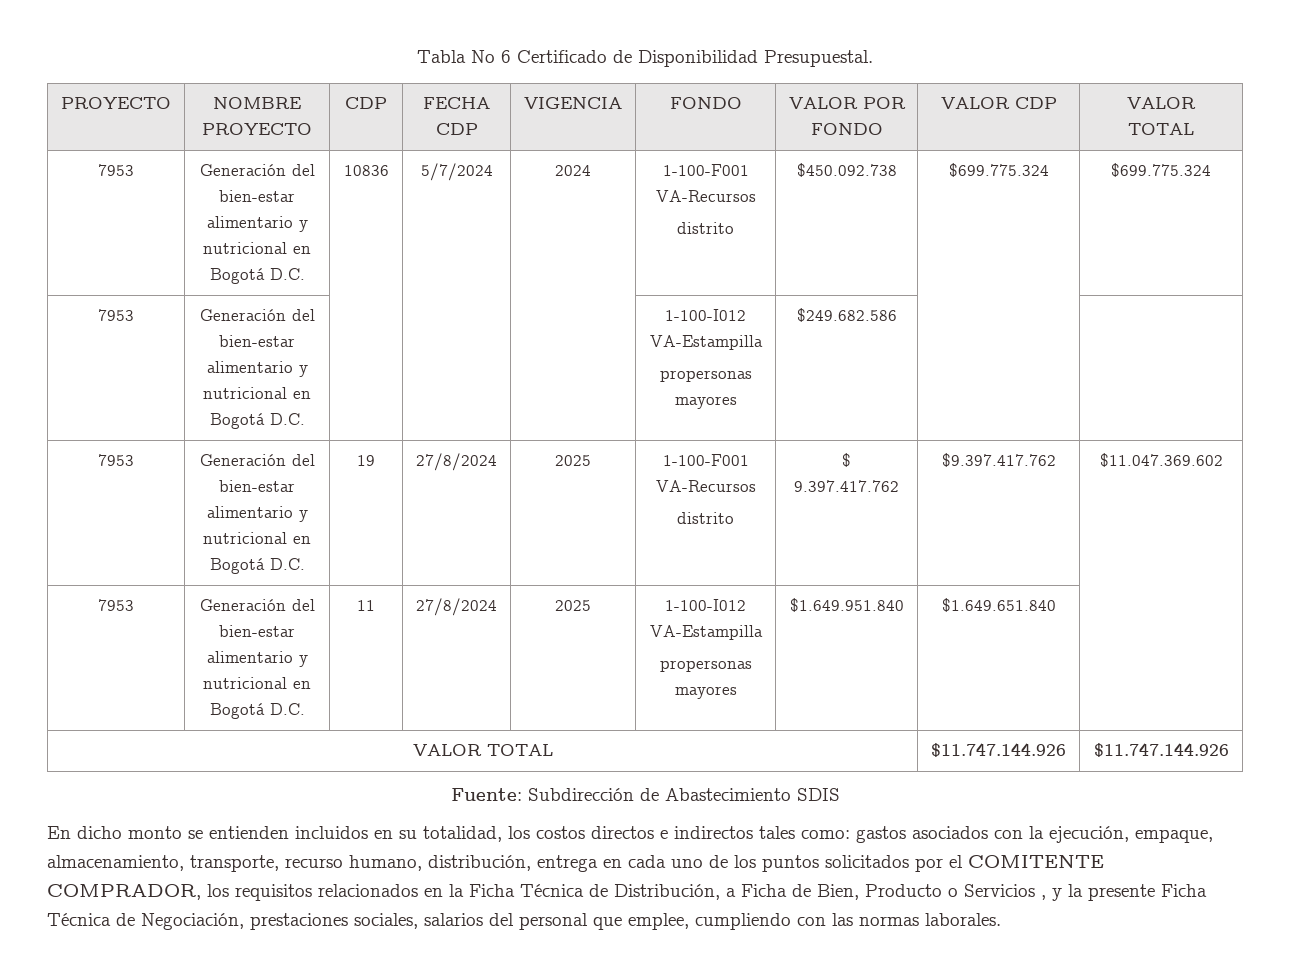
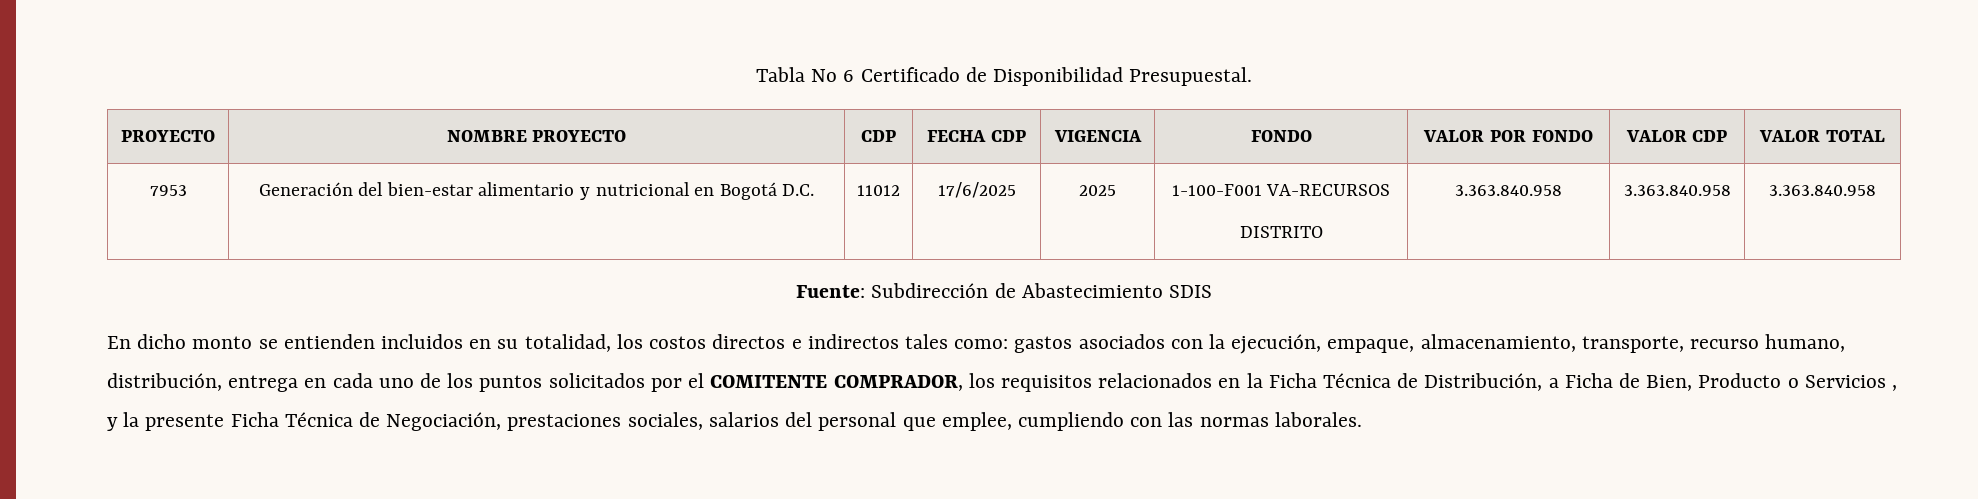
[343,165,389,176] [420,163,493,181] [555,165,591,176] [662,164,749,176] [655,190,756,202] [677,222,734,234] [796,163,897,177] [948,163,1049,177] [1111,163,1211,177] [98,309,134,321] [199,309,315,321] [219,335,295,347] [206,361,308,377] [203,387,311,399] [209,413,305,429] [665,309,746,321] [649,335,763,350] [659,370,752,382] [674,396,737,409] [796,308,897,322] [98,454,134,466] [199,454,315,466] [219,480,295,492] [206,506,308,522] [203,532,311,544] [209,558,305,574] [357,455,375,466] [416,453,497,471] [555,455,591,466] [662,454,749,466] [655,480,756,492] [677,512,734,524] [842,453,851,467] [794,480,899,492] [941,453,1056,467] [1099,453,1223,467] [98,599,134,611] [199,599,315,611] [219,625,295,637] [206,651,308,667] [203,677,311,689] [209,703,305,719] [357,600,375,611] [416,598,497,616] [555,600,591,611] [665,599,746,611] [649,625,763,640] [659,660,752,672] [674,686,737,699] [789,598,904,612] [941,598,1056,612] [412,744,553,756] [931,743,1066,757] [1093,743,1229,757] 10836 | 5/7/2024 | 2024 | 1-100-F001 VA-Recursos // distrito | $450.092.738 | $699.775.324 | $699.775.324 // 7953 | Generación del bien-estar alimentario y nutricional en Bogotá D.C. | | | | 1-100-I012 VA-Estampilla // propersonas mayores | $249.682.586 | | // 7953 | Generación del bien-estar alimentario y nutricional en Bogotá D.C. | 19 | 27/8/2024 | 2025 | 1-100-F001 VA-Recursos // distrito | $ 9.397.417.762 | $9.397.417.762 | $11.047.369.602 // 7953 | Generación del bien-estar alimentario y nutricional en Bogotá D.C. | 11 | 27/8/2024 | 2025 | 1-100-I012 VA-Estampilla // propersonas mayores | $1.649.951.840 | $1.649.651.840 | // VALOR TOTAL | $11.747.144.926 | $11.747.144.926 -> [857,185,900,196] [937,182,1016,198] [1079,185,1116,196] [1171,184,1391,196] [1239,226,1323,238] [1455,185,1562,196] [1623,185,1731,196] [1769,185,1876,196] 11012 | 17/6/2025 | 2025 | 1-100-F001 VA-RECURSOS // DISTRITO | 3.363.840.958 | 3.363.840.958 | 3.363.840.958

